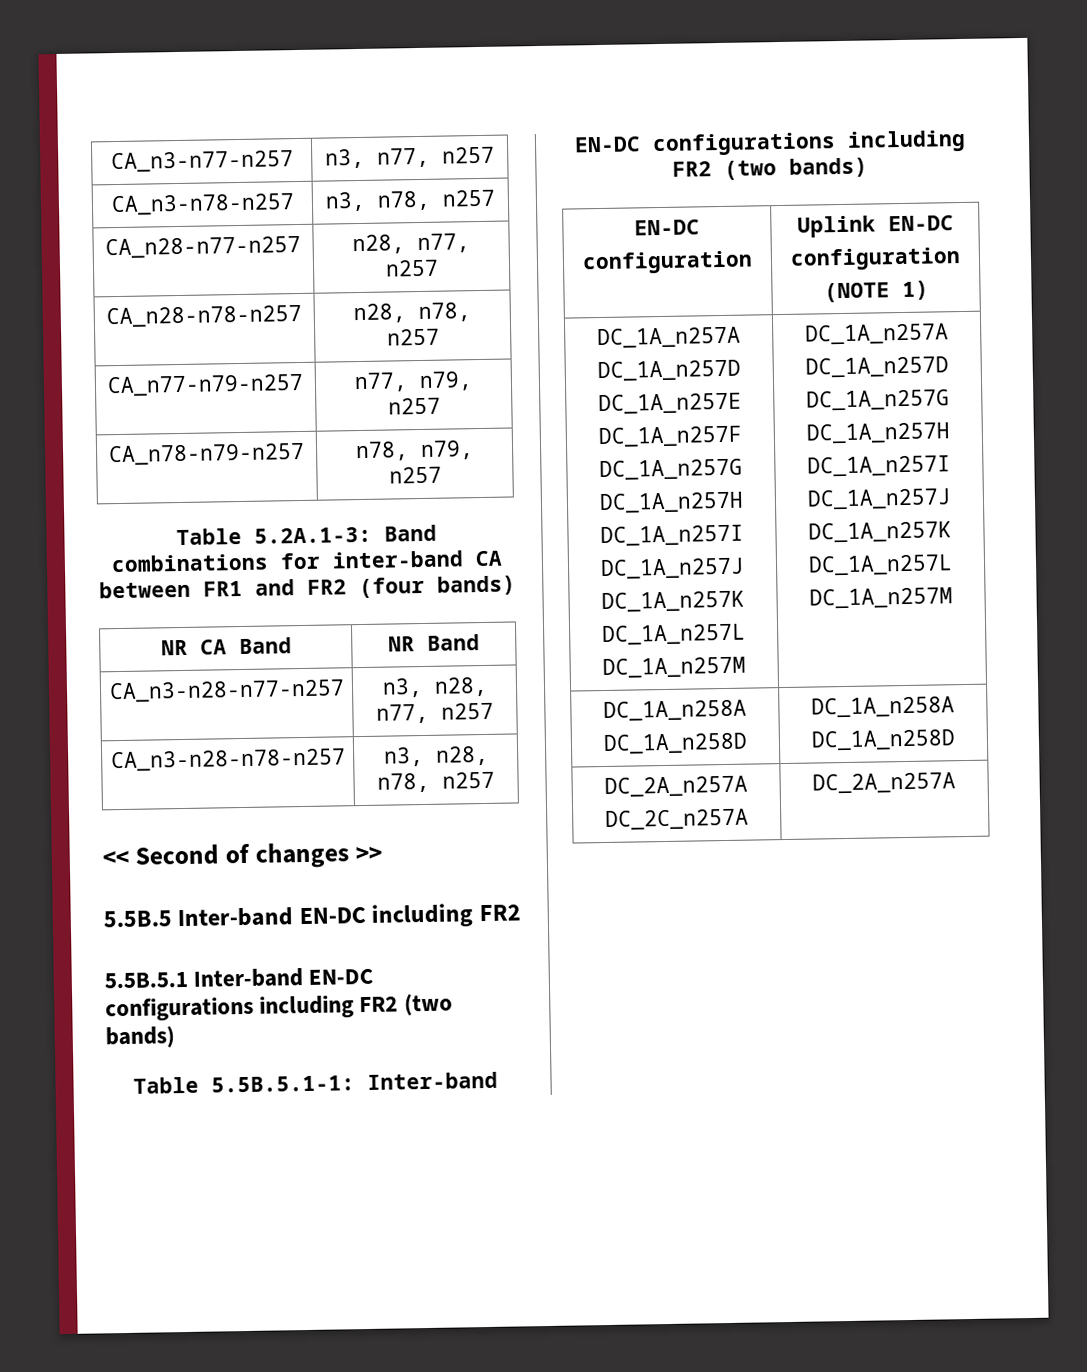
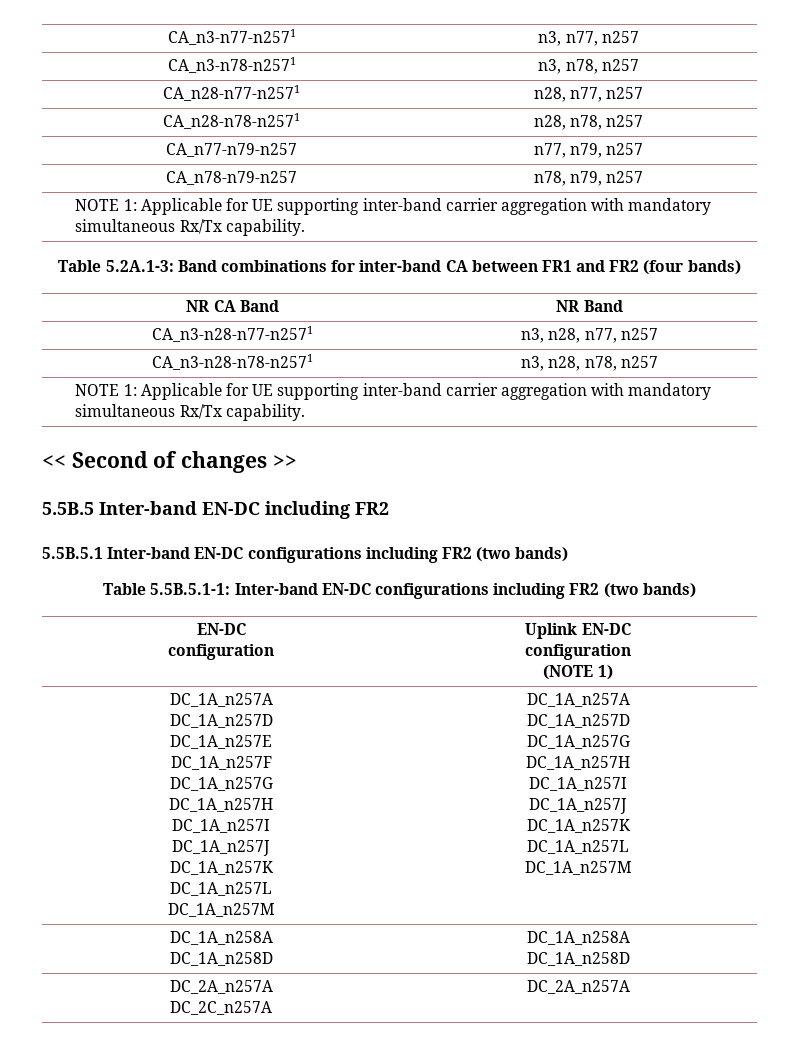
[110,150,294,173] CA_n3-n77-n257 -> [167,29,296,45] CA_n3-n77-n2571
[110,193,295,216] CA_n3-n78-n257 -> [167,57,296,73] CA_n3-n78-n2571
[105,235,301,259] [352,233,470,255] [384,259,439,277] [106,304,302,328] CA_n28-n77-n257 | n28, n77, n257 // CA_n28-n78-n257 -> [163,85,300,101] [533,87,644,102] [163,113,300,129] CA_n28-n77-n2571 | n28, n77, n257 // CA_n28-n78-n2571
(442, 475) none -> [75,198,712,215] [75,219,305,236] // NOTE 1: Applicable for UE supporting inter-band carrier aggregation with mandatory simultaneous Rx/Tx capability.
[108,679,345,703] CA_n3-n28-n77-n257 -> [152,326,313,342] CA_n3-n28-n77-n2571
[110,748,346,772] CA_n3-n28-n78-n257 -> [152,354,313,370] CA_n3-n28-n78-n2571
(495, 780) none -> [75,383,712,400] [75,404,305,421] // NOTE 1: Applicable for UE supporting inter-band carrier aggregation with mandatory simultaneous Rx/Tx capability.

